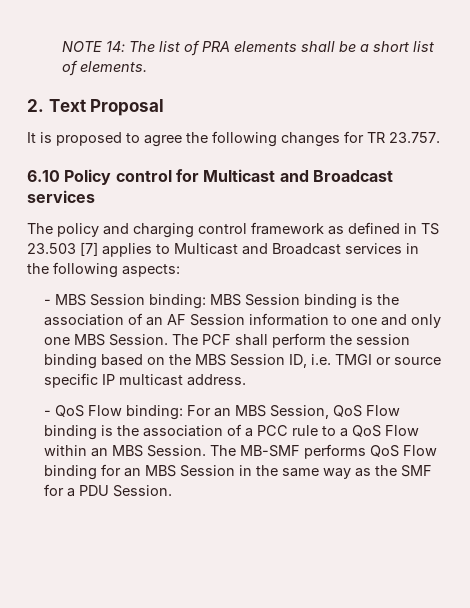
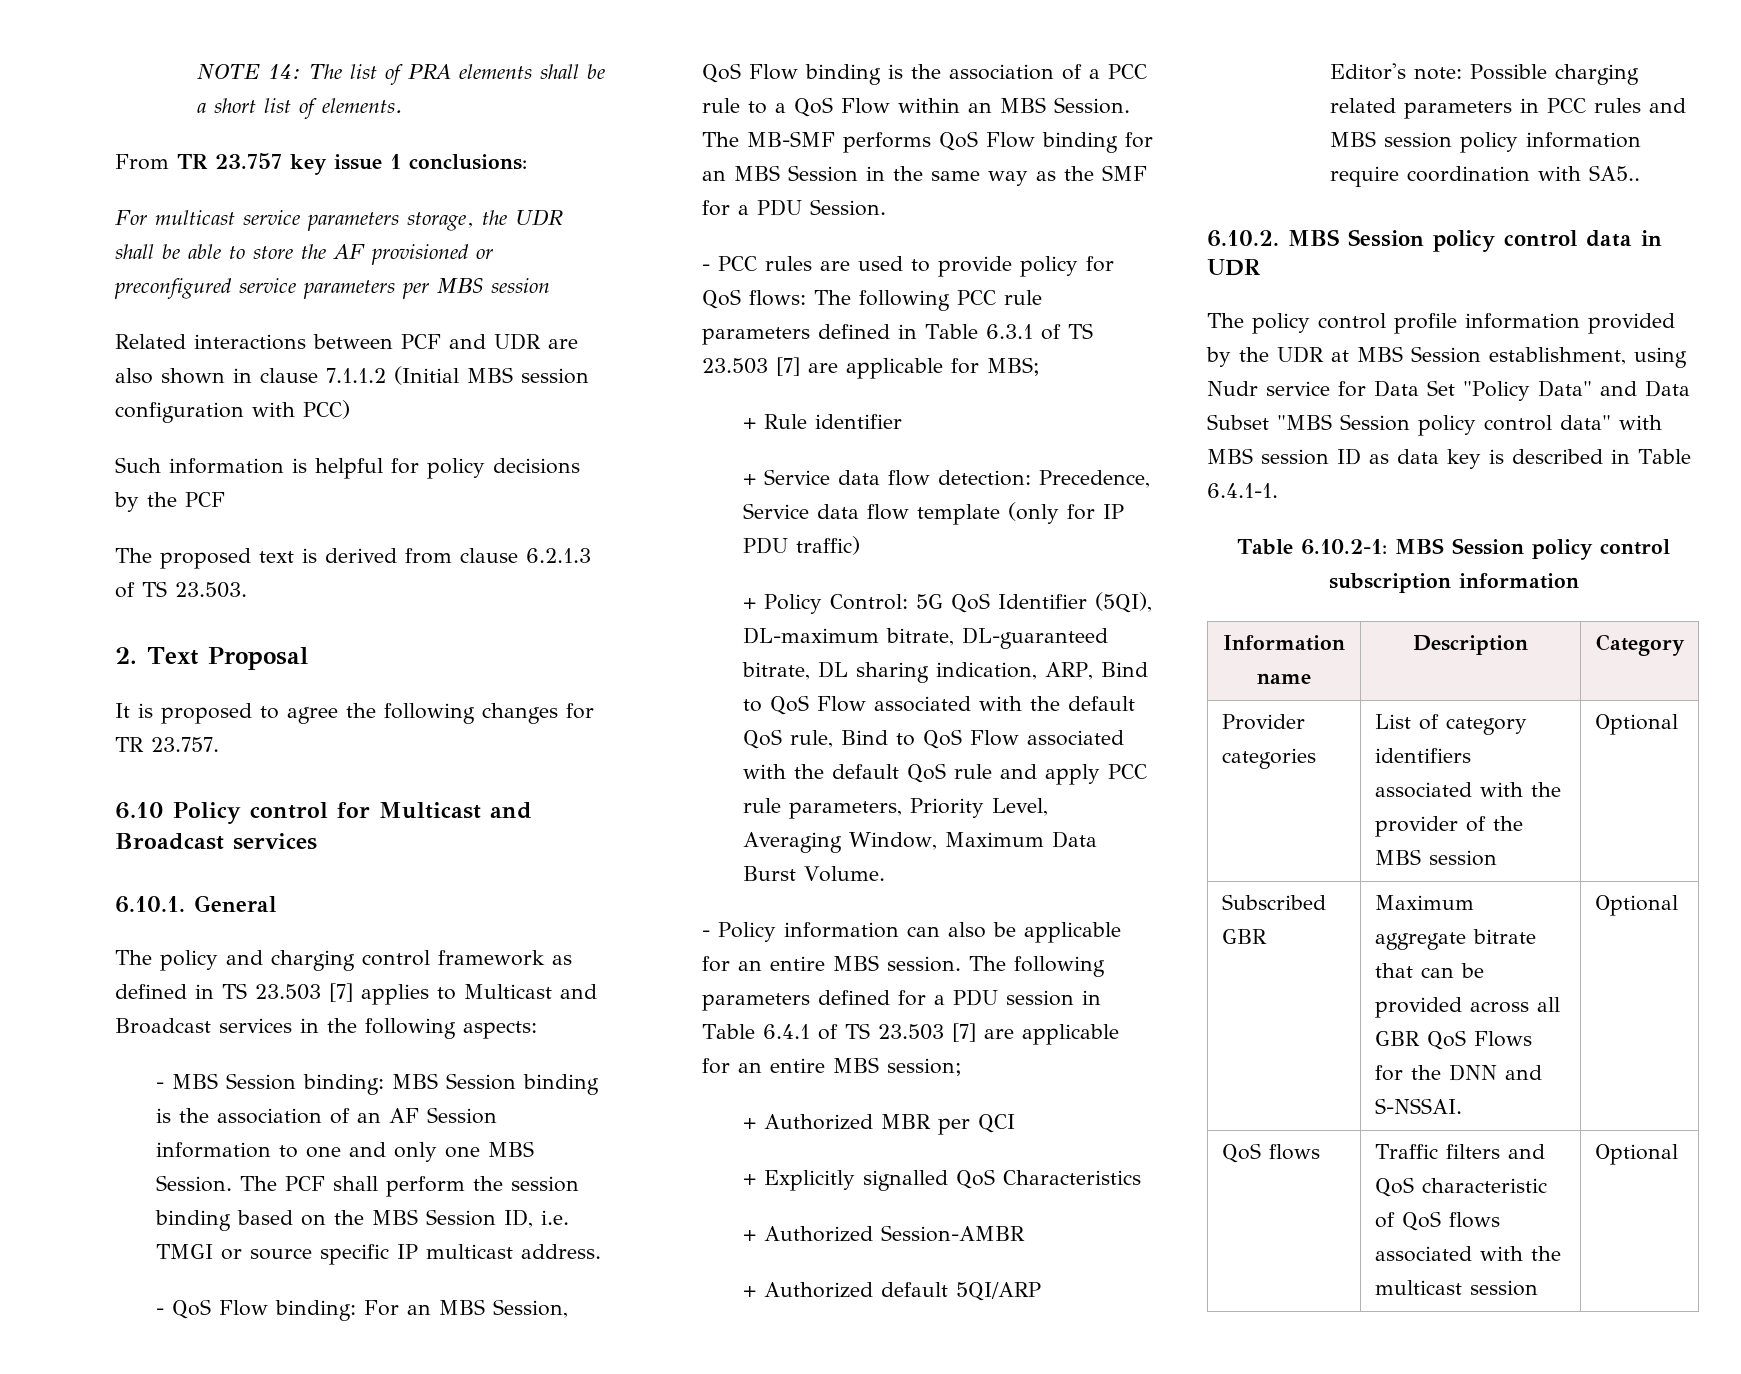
(147, 66) none -> [115,153,527,175] [115,209,563,231] [115,244,493,265] [114,278,550,299] [115,333,578,350] [115,366,589,385] [115,400,350,423] [115,457,580,479] [114,492,225,512] [115,548,591,569] [115,581,247,598] // From TR 23.757 key issue 1 conclusions: // For multicast service parameters storage, the UDR shall be able to store the AF provisioned or preconfigured service parameters per MBS session // Related interactions between PCF and UDR are also shown in clause 7.1.1.2 (Initial MBS session configuration with PCC) // Such information is helpful for policy decisions by the PCF // The proposed text is derived from clause 6.2.1.3 of TS 23.503.
(95, 196) none -> [115,895,276,913] // 6.10.1. General
(173, 491) none -> [702,256,1115,277] [702,289,1043,311] [702,323,1094,345] [702,357,1041,379] [743,414,903,429] [743,469,1151,488] [743,502,1125,525] [743,536,861,555] [743,592,1153,614] [743,627,1109,649] [742,661,1149,683] [743,695,1136,715] [743,729,1125,749] [743,763,1148,785] [743,798,1049,819] [743,831,1098,853] [743,866,886,882] [702,922,1122,943] [702,955,1106,977] [702,989,1102,1011] [702,1023,1120,1045] [702,1057,963,1076] [743,1114,1016,1135] [743,1169,1142,1191] [743,1225,1026,1242] [743,1282,1042,1301] [1330,63,1640,85] [1330,98,1687,119] [1330,131,1642,153] [1330,165,1641,187] [1207,229,1662,252] [1207,259,1260,276] [1207,313,1675,334] [1206,346,1687,368] [1207,380,1690,401] [1207,414,1662,436] [1207,448,1691,469] [1207,483,1278,498] [1237,538,1670,560] [1328,573,1579,593] [1223,635,1345,651] [1257,673,1311,684] [1413,635,1528,655] [1595,634,1685,656] [1221,714,1305,730] [1221,748,1316,769] [1374,714,1527,735] [1374,748,1471,763] [1374,782,1561,798] [1374,816,1523,837] [1374,849,1497,866] [1594,714,1678,735] [1221,894,1326,910] [1221,929,1267,944] [1374,895,1474,910] [1374,929,1536,950] [1374,963,1484,978] [1374,997,1560,1018] [1374,1030,1532,1050] [1374,1064,1542,1081] [1374,1098,1462,1114] [1594,895,1678,916] [1221,1143,1320,1163] [1374,1144,1545,1159] [1374,1177,1547,1197] [1374,1211,1500,1231] [1374,1246,1561,1262] [1374,1280,1538,1296] [1594,1144,1678,1165] // - PCC rules are used to provide policy for QoS flows: The following PCC rule parameters defined in Table 6.3.1 of TS 23.503 [7] are applicable for MBS; // + Rule identifier // + Service data flow detection: Precedence, Service data flow template (only for IP PDU traffic) // + Policy Control: 5G QoS Identifier (5QI), DL-maximum bitrate, DL-guaranteed bitrate, DL sharing indication, ARP, Bind to QoS Flow associated with the default QoS rule, Bind to QoS Flow associated with the default QoS rule and apply PCC rule parameters, Priority Level, Averaging Window, Maximum Data Burst Volume. // - Policy information can also be applicable for an entire MBS session. The following parameters defined for a PDU session in Table 6.4.1 of TS 23.503 [7] are applicable for an entire MBS session; // + Authorized MBR per QCI // + Explicitly signalled QoS Characteristics // + Authorized Session-AMBR // + Authorized default 5QI/ARP // Editor's note: Possible charging related parameters in PCC rules and MBS session policy information require coordination with SA5.. // 6.10.2. MBS Session policy control data in UDR // The policy control profile information provided by the UDR at MBS Session establishment, using Nudr service for Data Set "Policy Data" and Data Subset "MBS Session policy control data" with MBS session ID as data key is described in Table 6.4.1-1. // Table 6.10.2-1: MBS Session policy control subscription information // Information name | Description | Category // Provider categories | List of category identifiers associated with the provider of the MBS session | Optional // Subscribed GBR | Maximum aggregate bitrate that can be provided across all GBR QoS Flows for the DNN and S-NSSAI. | Optional // QoS flows | Traffic filters and QoS characteristic of QoS flows associated with the multicast session | Optional

